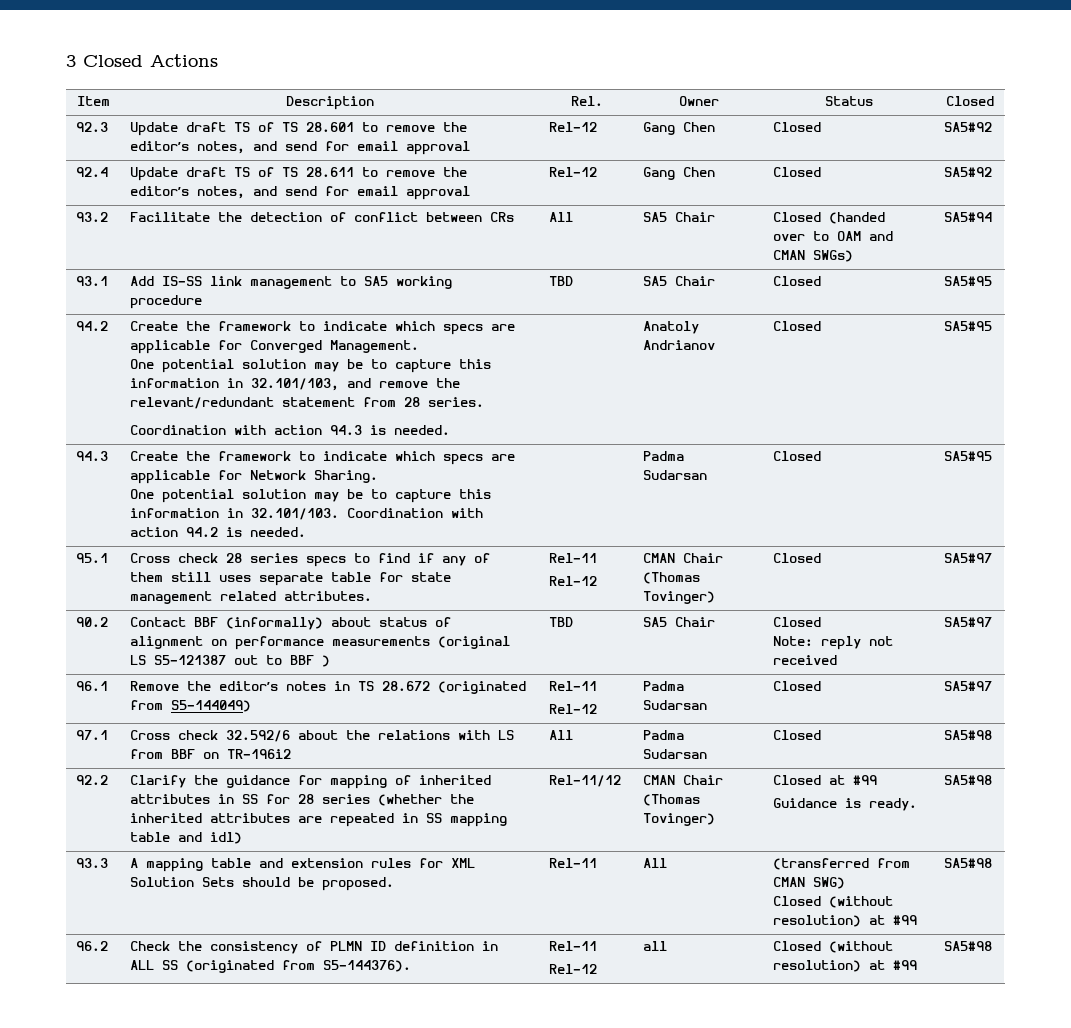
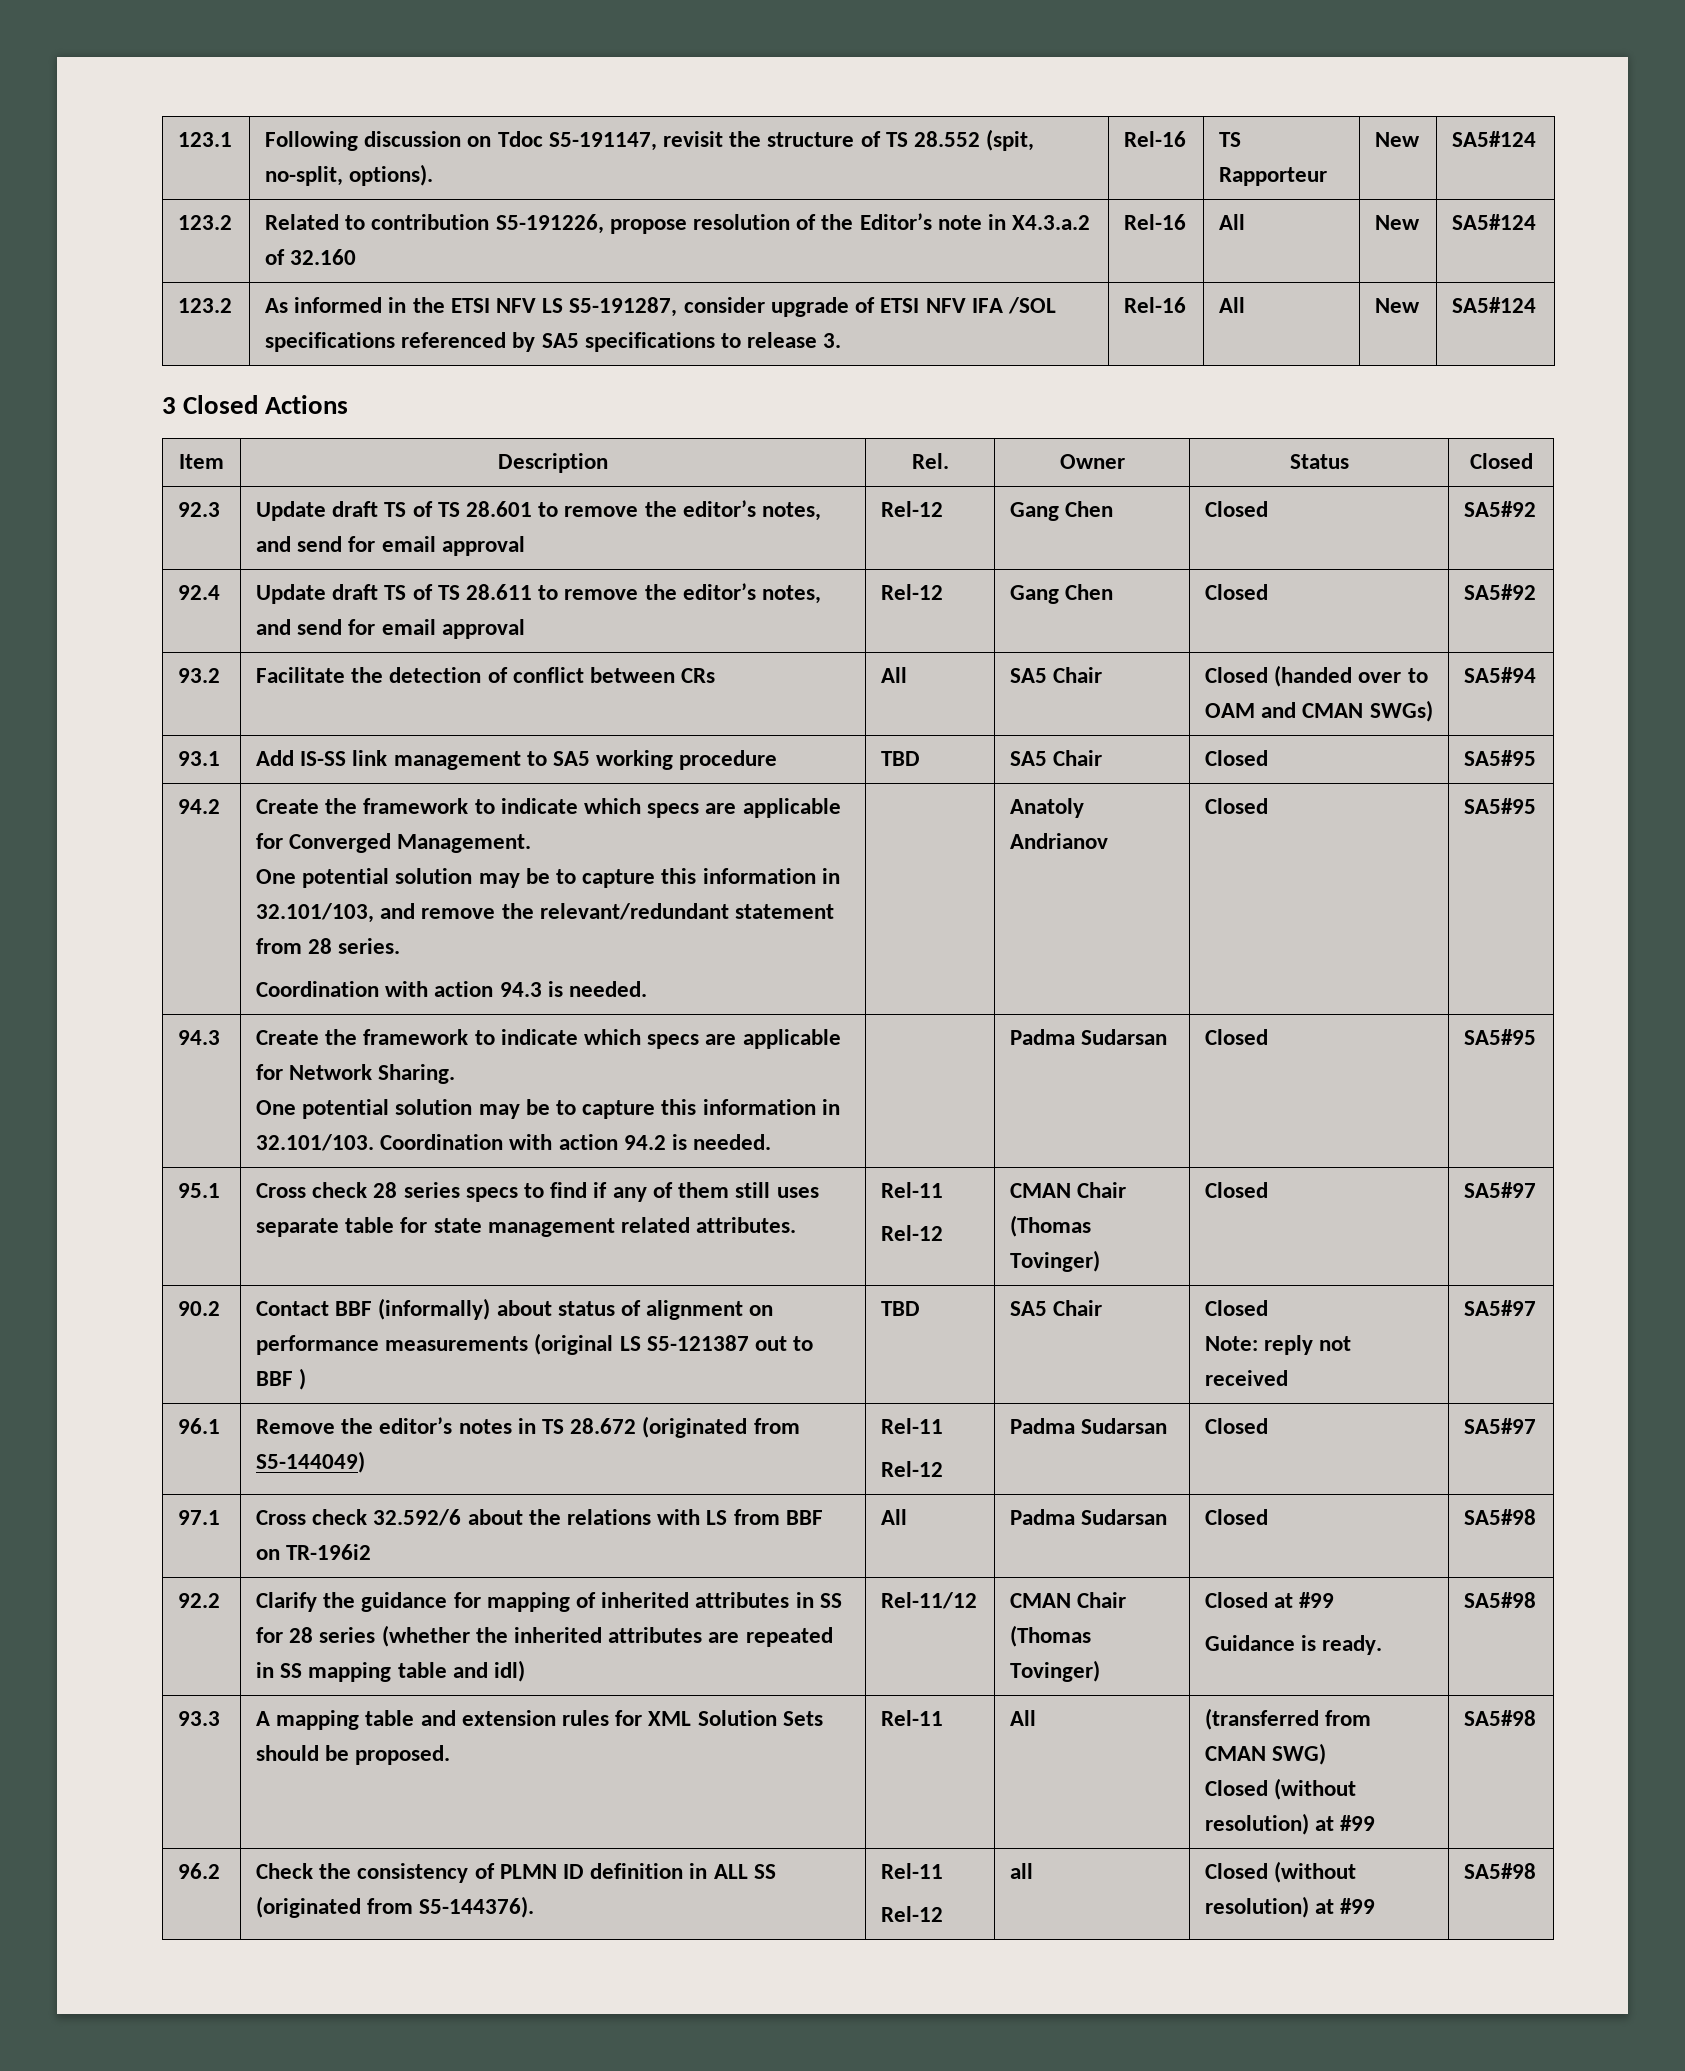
(66, 61) none -> [178,132,233,147] [265,129,1035,151] [265,164,434,186] [1124,131,1187,147] [1219,132,1242,147] [1219,167,1328,186] [1375,132,1421,147] [1452,131,1537,147] [178,215,233,230] [265,213,1091,234] [265,249,357,265] [1124,214,1187,230] [1219,214,1246,230] [1375,215,1421,230] [1452,214,1537,230] [178,298,233,313] [265,297,1056,317] [265,332,842,352] [1124,297,1187,313] [1219,297,1246,313] [1375,298,1421,313] [1452,297,1537,313] 123.1 | Following discussion on Tdoc S5-191147, revisit the structure of TS 28.552 (spit, no-split, options). | Rel-16 | TS Rapporteur | New | SA5#124 // 123.2 | Related to contribution S5-191226, propose resolution of the Editor’s note in X4.3.a.2 of 32.160 | Rel-16 | All | New | SA5#124 // 123.2 | As informed in the ETSI NFV LS S5-191287, consider upgrade of ETSI NFV IFA /SOL specifications referenced by SA5 specifications to release 3. | Rel-16 | All | New | SA5#124 //

